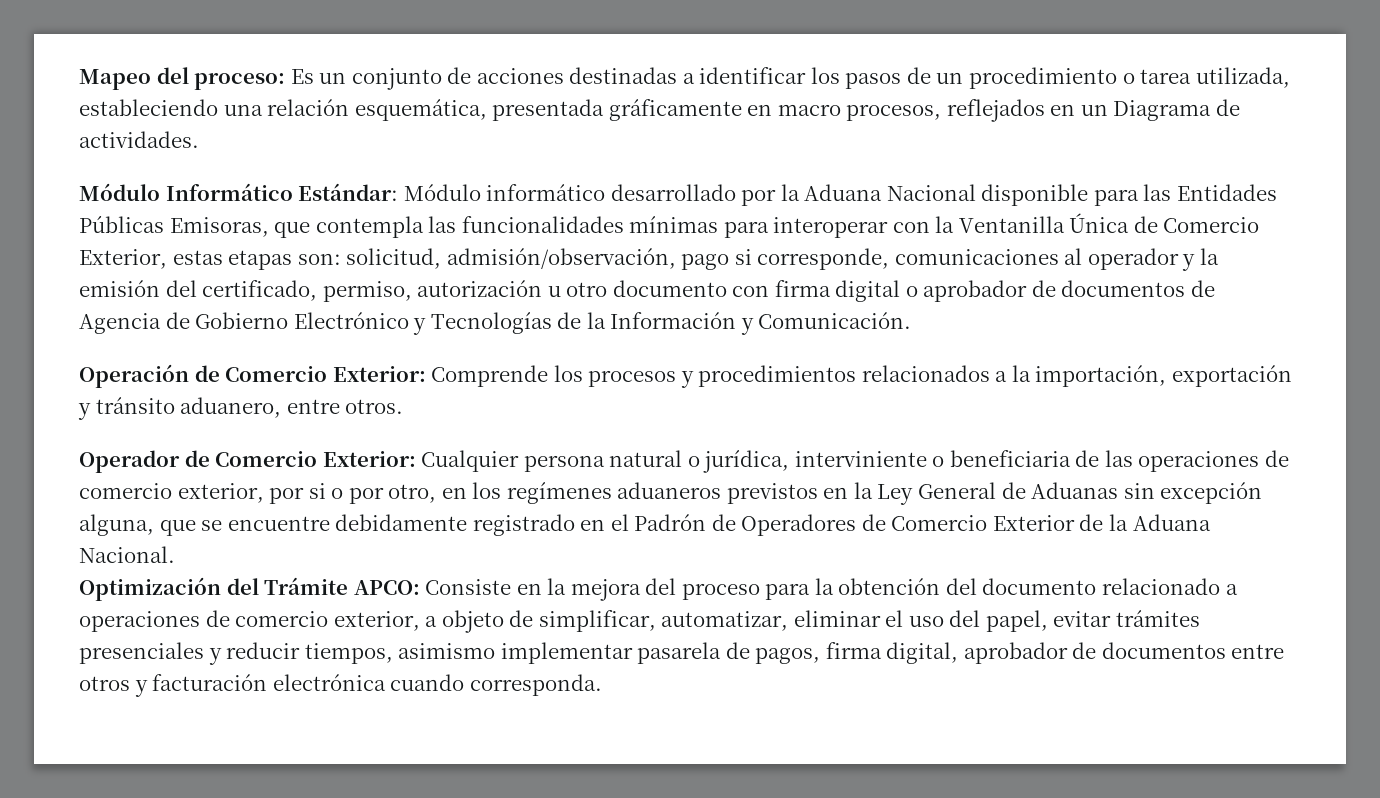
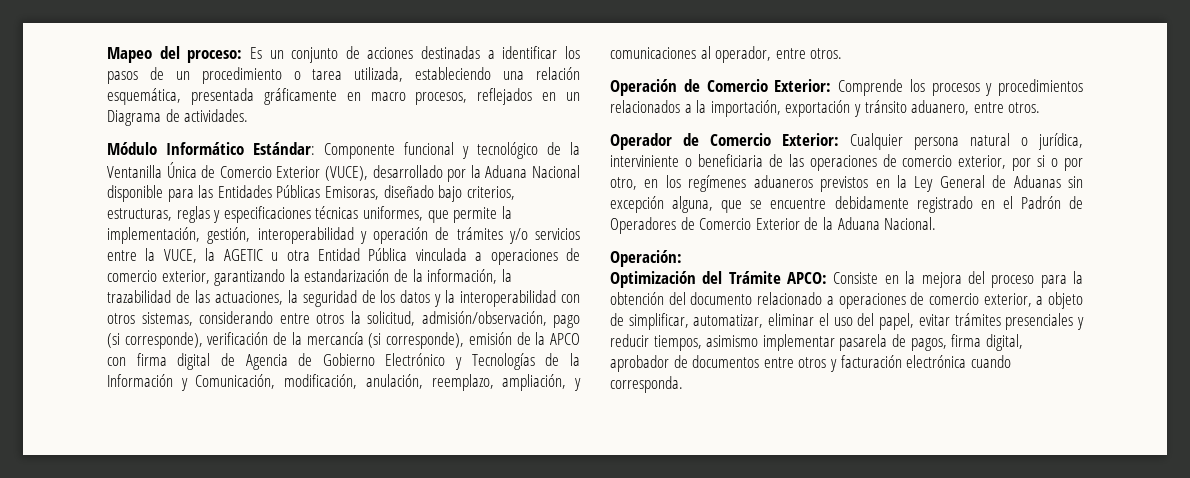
[403,184,606,201] Módulo informático -> [324,142,580,159] [107,162,368,181] Componente funcional y tecnológico de la Ventanilla Única de Comercio Exterior (VUCE),
[274,213,1260,238] [79,248,1219,271] [79,280,1186,302] que contempla las funcionalidades mínimas para interoperar con la Ventanilla Única de Comercio Exterior, estas etapas son: solicitud, admisión/observación, pago si corresponde, comunicaciones al operador y la emisión del certificado, permiso, autorización u otro documento con firma digital o aprobador de documentos -> [383,185,515,202] [107,206,512,223] [107,227,580,244] [107,248,580,265] [107,269,512,286] [107,290,580,307] [107,311,580,328] [107,332,581,349] [107,353,211,370] diseñado bajo criterios, estructuras, reglas y especificaciones técnicas uniformes, que permite la implementación, gestión, interoperabilidad y operación de trámites y/o servicios entre la VUCE, la AGETIC u otra Entidad Pública vinculada a operaciones de comercio exterior, garantizando la estandarización de la información, la trazabilidad de las actuaciones, la seguridad de los datos y la interoperabilidad con otros sistemas, considerando entre otros la solicitud, admisión/observación, pago (si corresponde), verificación de la mercancía (si corresponde), emisión de la APCO con firma digital
[758,312,912,329] Comunicación. -> [195,374,581,391] [610,46,843,63] Comunicación, modificación, anulación, reemplazo, ampliación, y comunicaciones al operador, entre otros.
(175, 554) none -> [610,250,682,267] // Operación:

